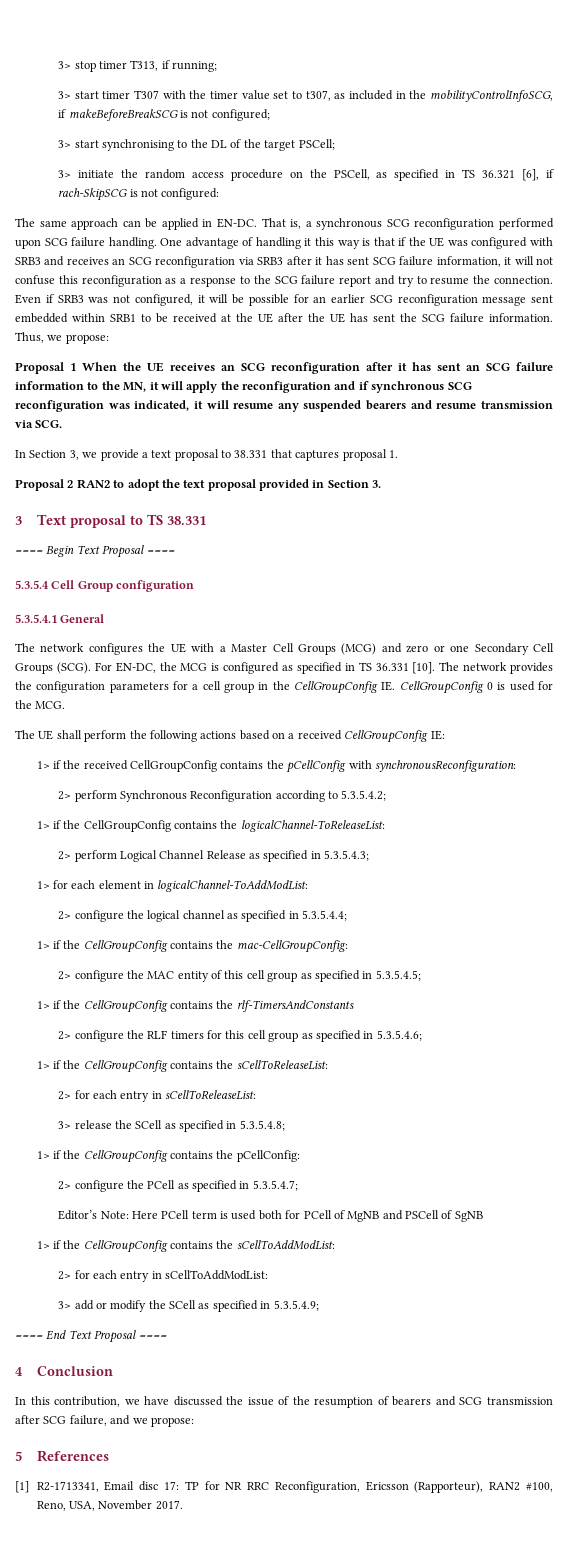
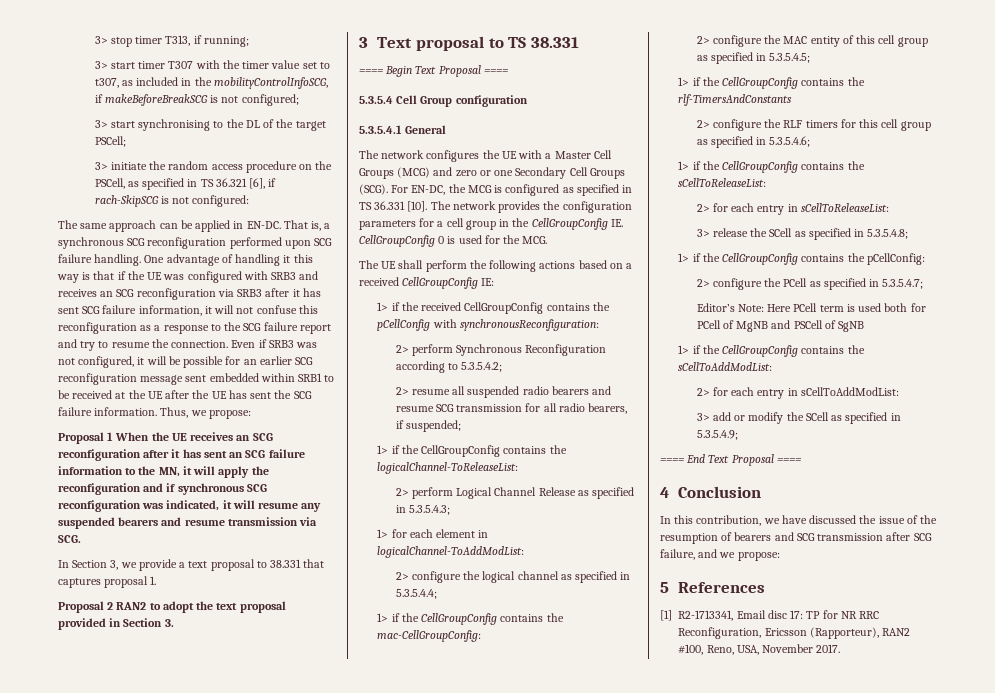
(387, 795) none -> [395,386,612,398] [395,403,628,414] [395,420,462,432] // 2> resume all suspended radio bearers and resume SCG transmission for all radio bearers, if suspended;

